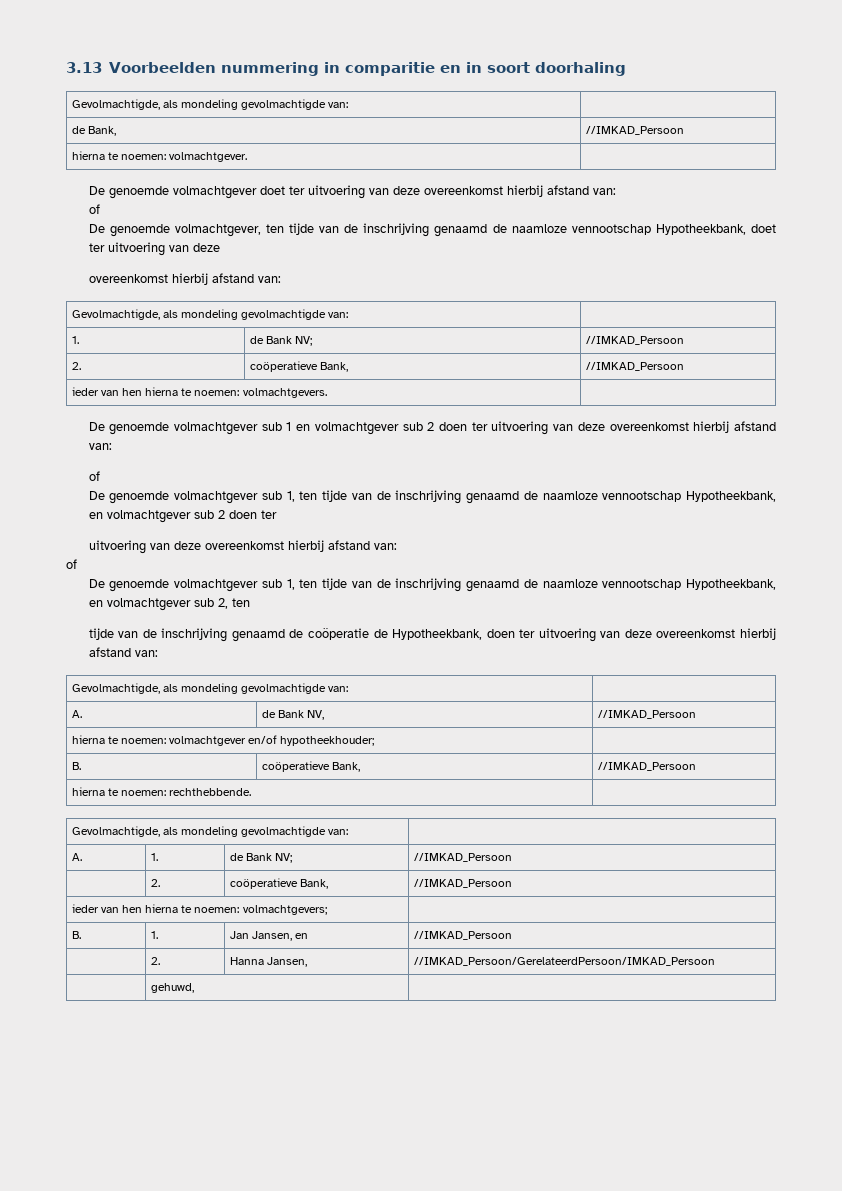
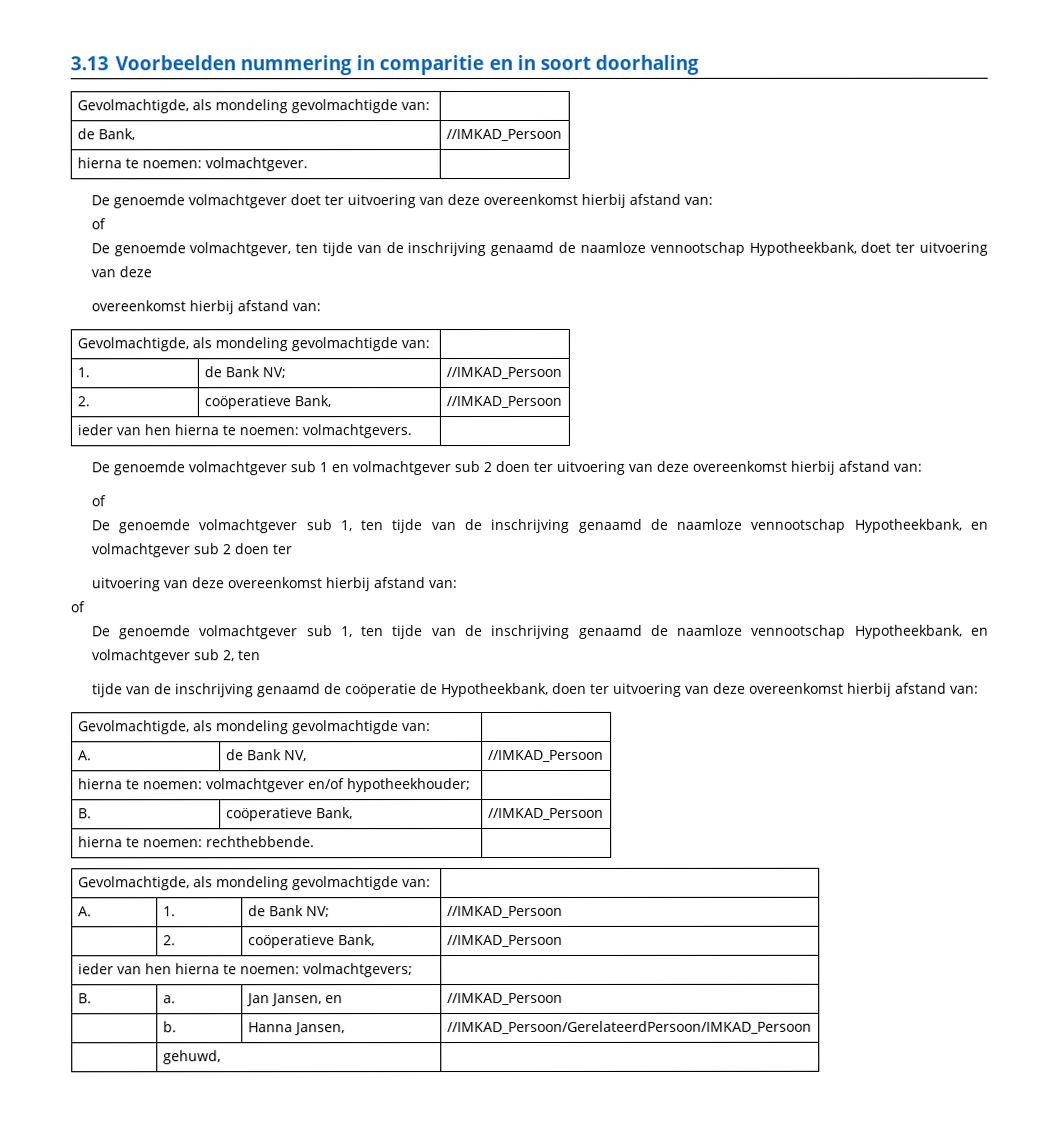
[150,931,158,939] 1. -> [162,995,176,1004] a.
[150,957,160,965] 2. -> [162,1021,177,1033] b.

